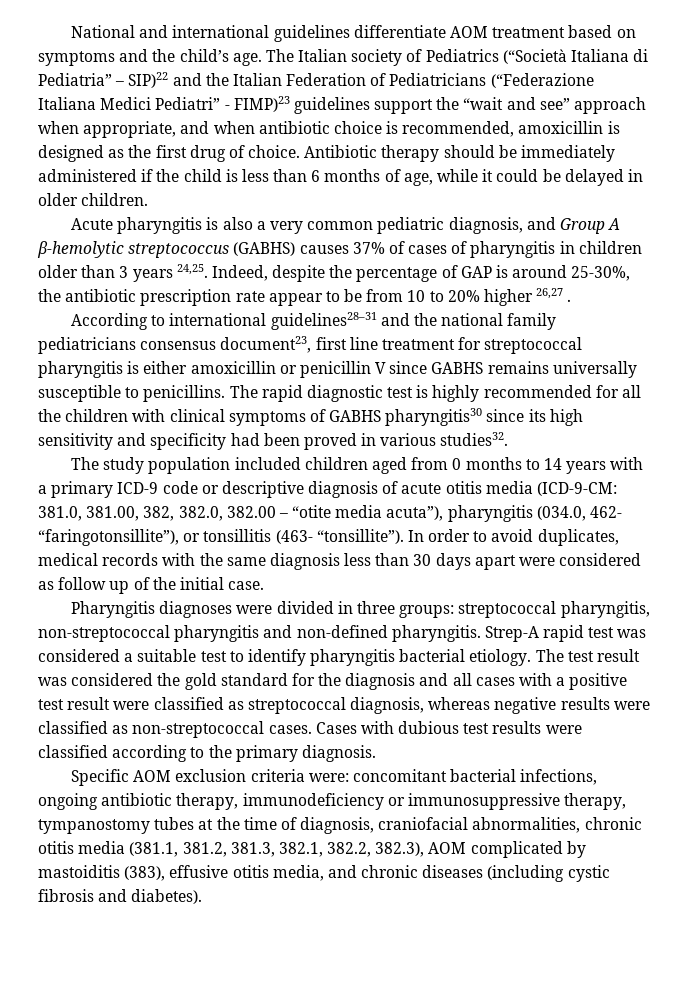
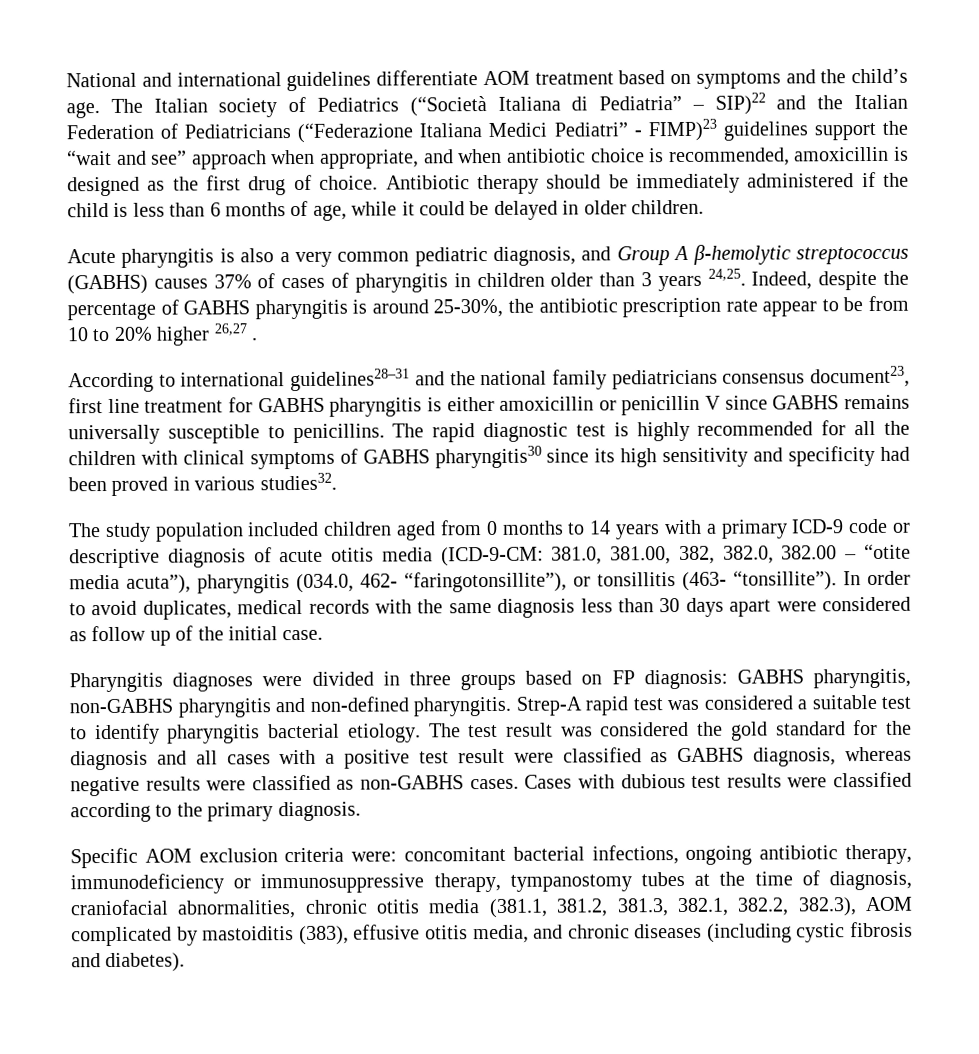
[460,266,492,278] GAP -> [183,299,348,320] GABHS pharyngitis
[484,337,583,354] streptococcal -> [257,397,325,413] GABHS
[399,601,650,618] [38,625,170,642] groups: streptococcal pharyngitis, non-streptococcal -> [460,668,911,691] [69,698,173,714] groups based on FP diagnosis: GABHS pharyngitis, non-GABHS
[247,697,346,714] streptococcal -> [677,747,745,763] GABHS
[132,721,265,738] non-streptococcal -> [360,775,465,790] non-GABHS

